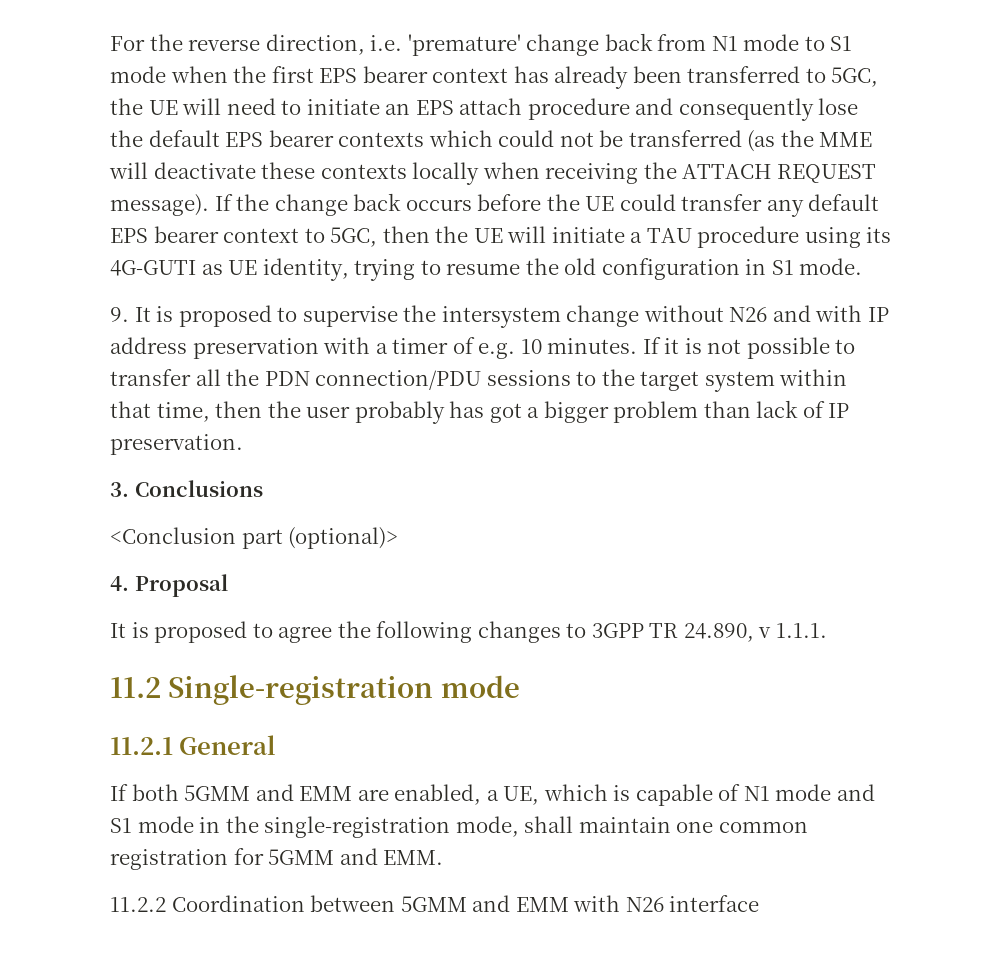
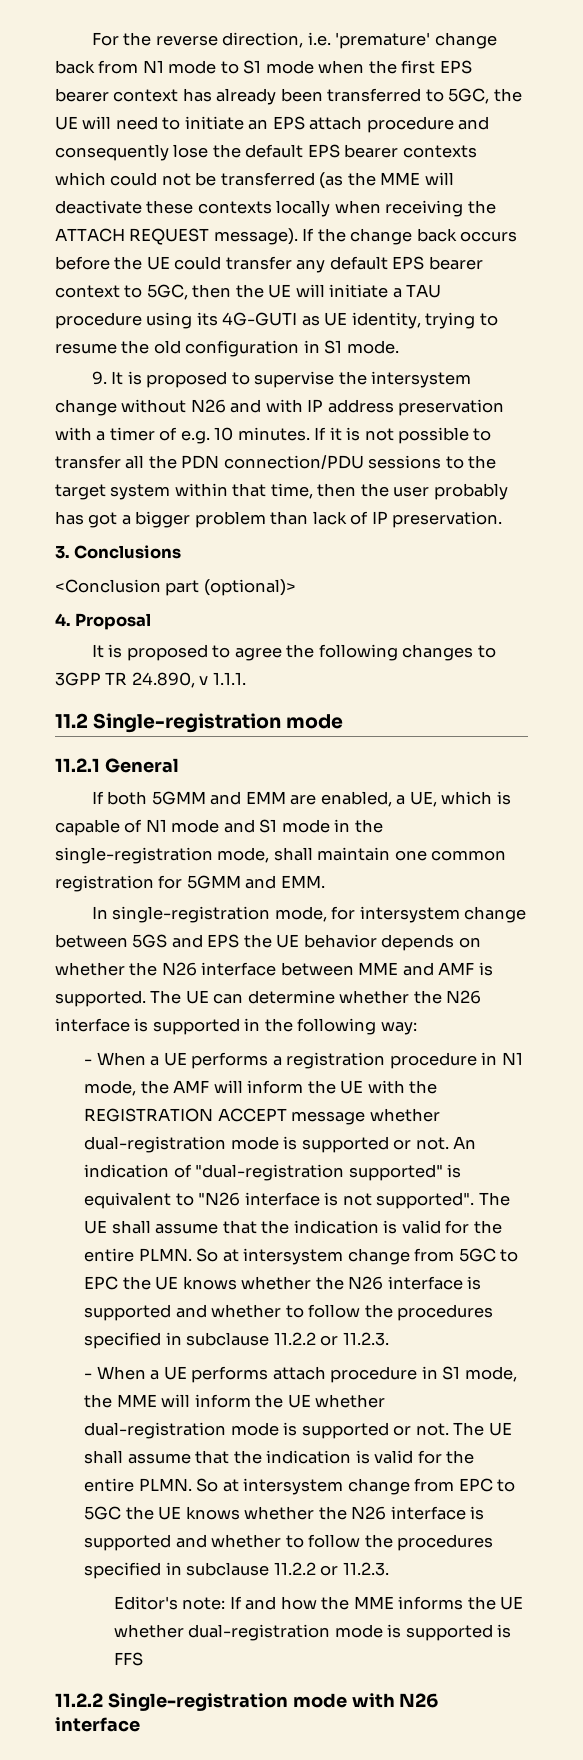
[110,895,569,912] 11.2.2 Coordination between 5GMM and EMM -> [91,906,527,923] [55,934,481,951] [55,962,493,976] [55,990,482,1007] [55,1018,417,1035] [84,1052,523,1069] [84,1080,438,1096] [84,1108,440,1125] [84,1136,477,1153] [84,1164,462,1181] [84,1192,510,1209] [84,1220,502,1234] [84,1248,519,1265] [84,1276,482,1290] [84,1304,494,1321] [84,1332,389,1349] [84,1366,517,1383] [84,1394,386,1408] [84,1422,512,1439] [84,1450,475,1464] [84,1478,516,1495] [84,1506,485,1520] [84,1534,494,1551] [84,1562,389,1579] [113,1596,523,1610] [113,1624,512,1641] [113,1652,143,1666] [55,1693,347,1711] In single-registration mode, for intersystem change between 5GS and EPS the UE behavior depends on whether the N26 interface between MME and AMF is supported. The UE can determine whether the N26 interface is supported in the following way: // - When a UE performs a registration procedure in N1 mode, the AMF will inform the UE with the REGISTRATION ACCEPT message whether dual-registration mode is supported or not. An indication of "dual-registration supported" is equivalent to "N26 interface is not supported". The UE shall assume that the indication is valid for the entire PLMN. So at intersystem change from 5GC to EPC the UE knows whether the N26 interface is supported and whether to follow the procedures specified in subclause 11.2.2 or 11.2.3. // - When a UE performs attach procedure in S1 mode, the MME will inform the UE whether dual-registration mode is supported or not. The UE shall assume that the indication is valid for the entire PLMN. So at intersystem change from EPC to 5GC the UE knows whether the N26 interface is supported and whether to follow the procedures specified in subclause 11.2.2 or 11.2.3. // Editor's note: If and how the MME informs the UE whether dual-registration mode is supported is FFS // 11.2.2 Single-registration mode

